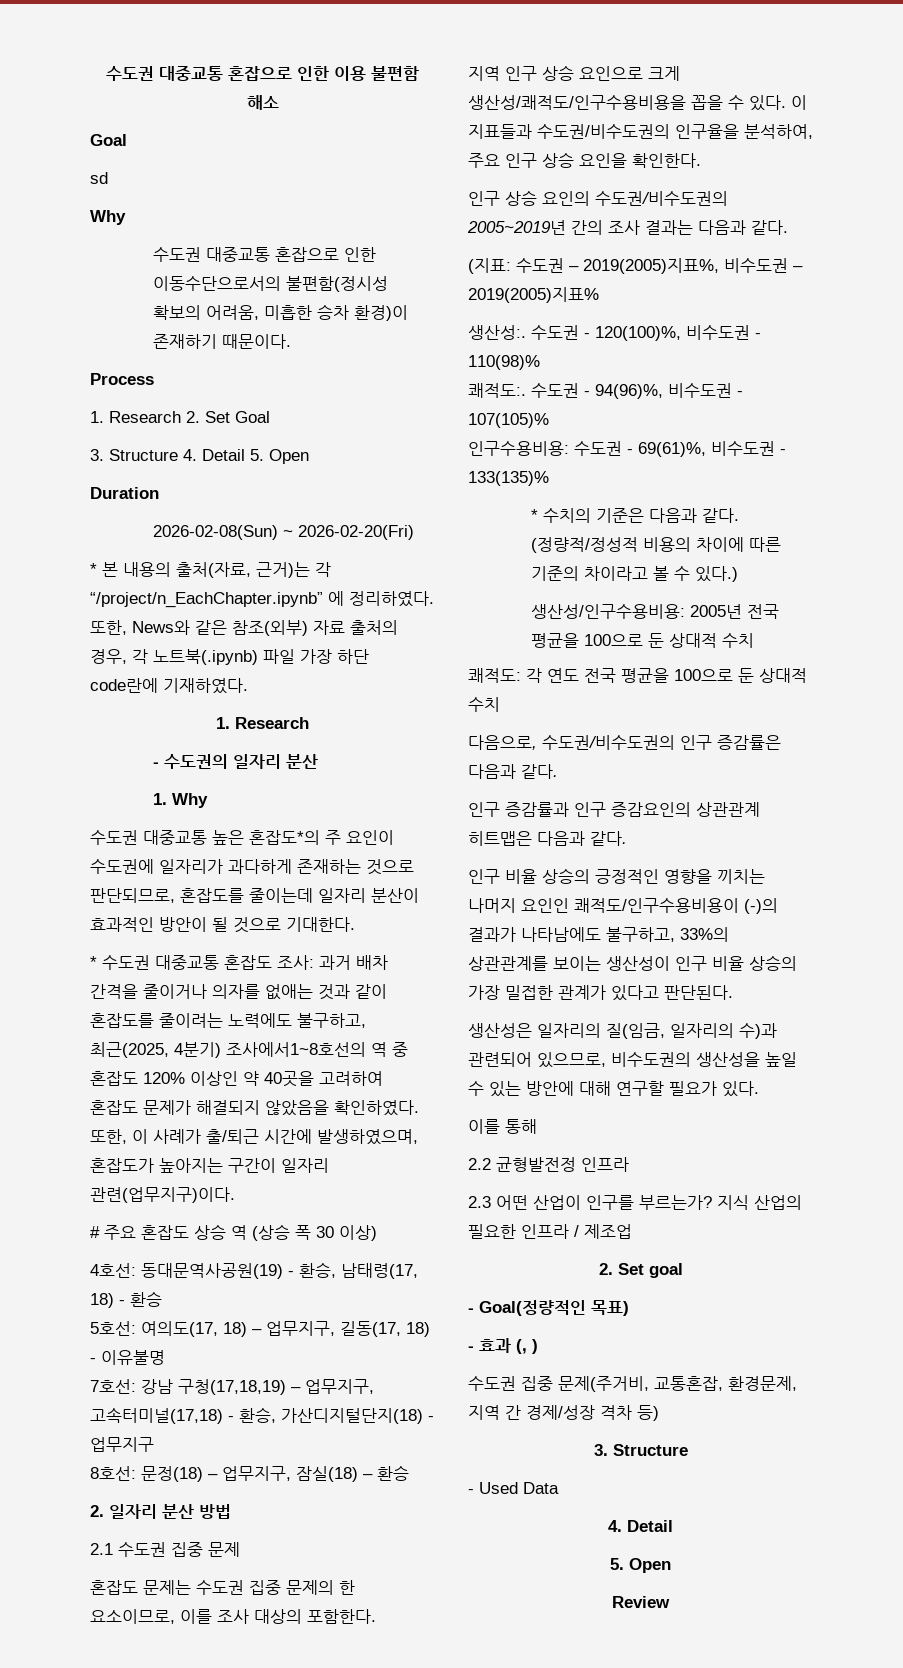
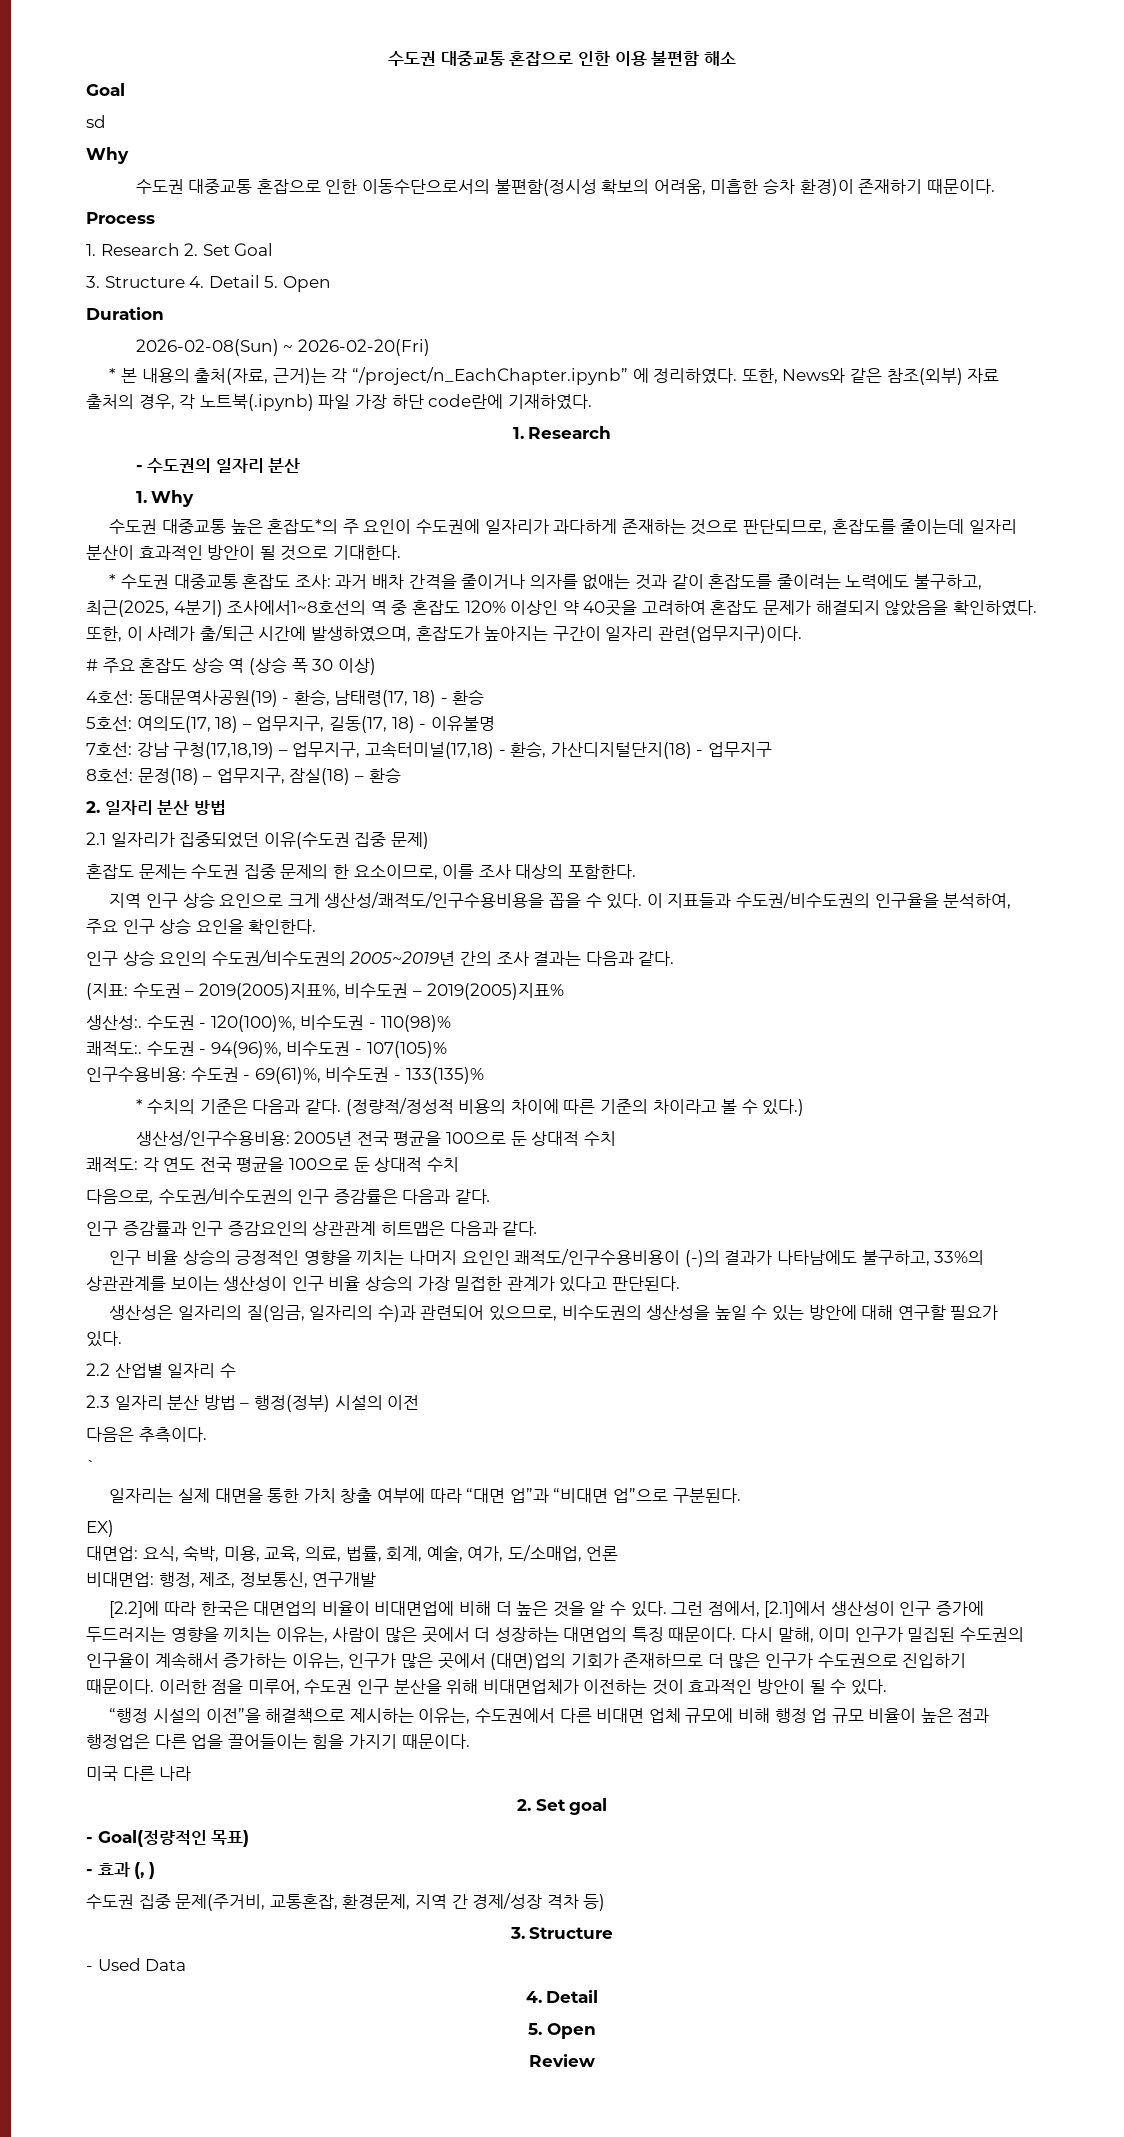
[118,1542,240,1557] 수도권 집중 문제 -> [110,832,429,849] 일자리가 집중되었던 이유(수도권 집중 문제)
[468,1119,537,1134] // 이를 통해 -> (122, 1339) none
[496,1157,629,1172] [468,1195,802,1210] [468,1224,632,1239] 균형발전정 인프라 // 2.3 어떤 산업이 인구를 부르는가? 지식 산업의 필요한 인프라 / 제조업 -> [114,1363,236,1378] [86,1395,420,1412] [86,1427,207,1442] [86,1459,96,1472] [109,1488,741,1503] [86,1520,114,1537] [86,1545,619,1562] [86,1572,377,1588] [109,1601,985,1618] [86,1627,1025,1643] [86,1652,967,1670] [86,1679,887,1695] [109,1708,990,1724] [86,1734,470,1749] [86,1766,192,1781] 산업별 일자리 수 // 2.3 일자리 분산 방법 – 행정(정부) 시설의 이전 // 다음은 추측이다. // ` // 일자리는 실제 대면을 통한 가치 창출 여부에 따라 “대면 업”과 “비대면 업”으로 구분된다. // EX) // 대면업: 요식, 숙박, 미용, 교육, 의료, 법률, 회계, 예술, 여가, 도/소매업, 언론 // 비대면업: 행정, 제조, 정보통신, 연구개발 // [2.2]에 따라 한국은 대면업의 비율이 비대면업에 비해 더 높은 것을 알 수 있다. 그런 점에서, [2.1]에서 생산성이 인구 증가에 두드러지는 영향을 끼치는 이유는, 사람이 많은 곳에서 더 성장하는 대면업의 특징 때문이다. 다시 말해, 이미 인구가 밀집된 수도권의 인구율이 계속해서 증가하는 이유는, 인구가 많은 곳에서 (대면)업의 기회가 존재하므로 더 많은 인구가 수도권으로 진입하기 때문이다. 이러한 점을 미루어, 수도권 인구 분산을 위해 비대면업체가 이전하는 것이 효과적인 방안이 될 수 있다. // “행정 시설의 이전”을 해결책으로 제시하는 이유는, 수도권에서 다른 비대면 업체 규모에 비해 행정 업 규모 비율이 높은 점과 행정업은 다른 업을 끌어들이는 힘을 가지기 때문이다. // 미국 다른 나라

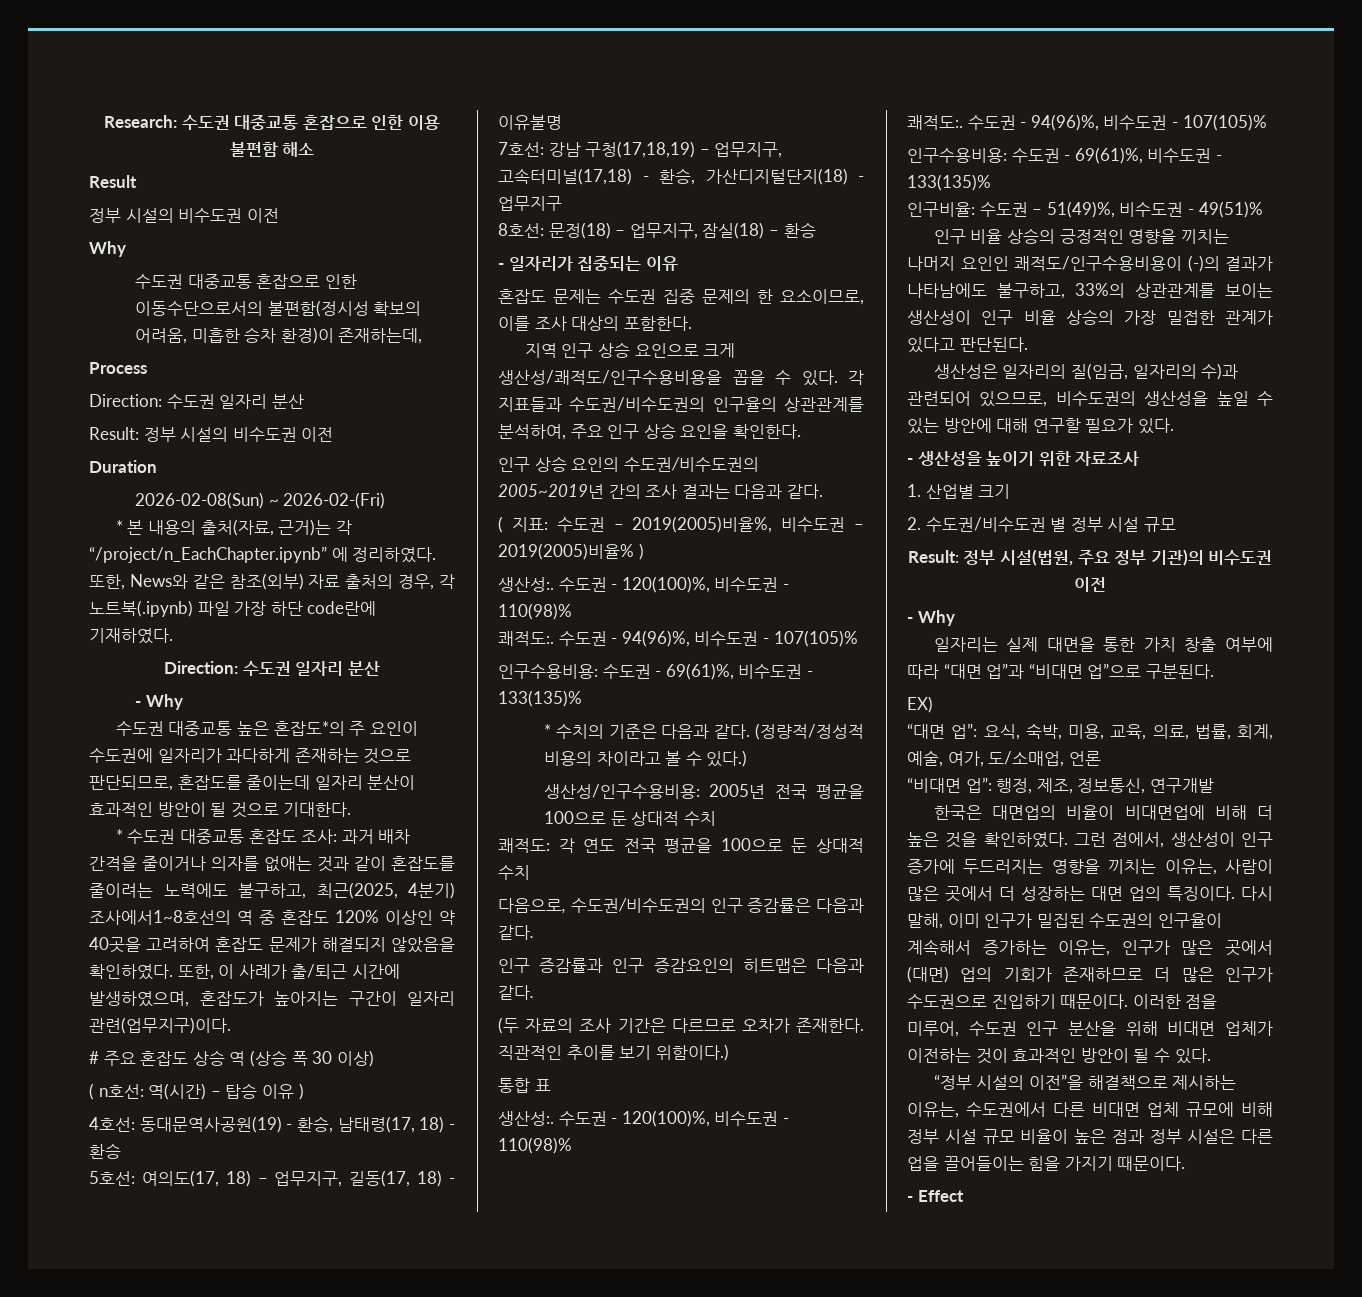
(388, 58) none -> [104,115,178,128] Research:
[86,83,125,96] [86,115,106,128] Goal // sd -> [89,175,137,188] [89,208,279,223] Result // 정부 시설의 비수도권 이전
[858,179,995,194] 존재하기 때문이다. -> [338,328,423,344] 존재하는데,
[86,243,274,256] [86,275,331,292] 1. Research 2. Set Goal // 3. Structure 4. Detail 5. Open -> [89,394,304,409] [89,427,334,442] Direction: 수도권 일자리 분산 // Result: 정부 시설의 비수도권 이전
[297,339,430,356] 2026-02-20(Fri) -> [283,492,386,509] 2026-02-(Fri)
[512,426,612,439] [135,458,301,473] [135,491,147,503] 1. Research // - 수도권의 일자리 분산 // 1. -> [164,661,380,676] [135,701,142,707] Direction: 수도권 일자리 분산 // -
(376, 666) none -> [89,1083,304,1100] // ( n호선: 역(시간) – 탑승 이유 )
[86,800,226,815] [86,832,429,849] 2. 일자리 분산 방법 // 2.1 일자리가 집중되었던 이유(수도권 집중 문제) -> [498,256,678,271] - 일자리가 집중되는 이유
[646,893,663,908] 이 -> [848,370,864,385] 각
[874,893,939,908] 인구율을 -> [712,397,864,412] 인구율의 상관관계를
[86,983,564,1000] (지표: 수도권 – 2019(2005)지표%, 비수도권 – 2019(2005)지표% -> [498,516,864,533] [498,543,644,560] ( 지표: 수도권 – 2019(2005)비율%, 비수도권 – 2019(2005)비율% )
[510,1099,648,1114] 차이에 따른 기준의 -> (593, 758) none
[312,1221,377,1236] 상관관계 -> (734, 965) none
(539, 1228) none -> [498,1017,864,1034] [498,1044,729,1061] [498,1078,551,1093] [498,1110,789,1127] [498,1137,572,1154] [907,114,1267,131] [907,147,1222,164] [907,174,991,191] [907,201,1263,218] // (두 자료의 조사 기간은 다르므로 오차가 존재한다. 직관적인 추이를 보기 위함이다.) // 통합 표 // 생산성:. 수도권 - 120(100)%, 비수도권 - 110(98)% // 쾌적도:. 수도권 - 94(96)%, 비수도권 - 107(105)% // 인구수용비용: 수도권 - 69(61)%, 비수도권 - 133(135)% // 인구비율: 수도권 – 51(49)%, 비수도권 - 49(51)%
[86,1363,236,1378] [86,1395,420,1412] [86,1427,207,1442] [86,1459,96,1472] 2.2 산업별 일자리 수 // 2.3 일자리 분산 방법 – 행정(정부) 시설의 이전 // 다음은 추측이다. // ` -> [907,451,1140,466] [907,484,1011,499] [907,517,1176,532] [907,549,1273,566] [1074,577,1106,592] [907,610,955,626] - 생산성을 높이기 위한 자료조사 // 1. 산업별 크기 // 2. 수도권/비수도권 별 정부 시설 규모 // Result: 정부 시설(법원, 주요 정부 기관)의 비수도권 이전 // - Why
[86,1546,138,1561] 대면업: -> [907,723,978,739] “대면 업”:
[86,1572,154,1587] 비대면업: -> [907,777,992,793] “비대면 업”:
[109,1601,197,1618] [2.2]에 따라 -> (1214, 785) none
[589,1601,667,1617] 알 수 있다. -> [983,832,1068,848] 확인하였다.
[764,1601,827,1618] [2.1]에서 -> (1165, 840) none
[563,1627,737,1642] 대면업의 특징 때문이다. -> [1091,886,1235,901] 대면 업의 특징이다.
[490,1653,567,1670] (대면)업의 -> [907,966,993,983] (대면) 업의
[482,1679,579,1694] 비대면업체가 -> [1167,1021,1273,1036] 비대면 업체가
[109,1708,149,1723] “행정 -> [933,1075,972,1090] “정부
[774,1708,828,1723] 행정 업 -> [907,1129,977,1144] 정부 시설
[86,1734,150,1749] 행정업은 -> [1149,1129,1236,1144] 정부 시설은
[86,1766,192,1781] [516,1798,608,1815] [86,1830,250,1847] [86,1862,155,1879] [86,1893,606,1911] [509,1927,614,1939] [86,1958,187,1971] [525,1990,599,2003] [528,2023,596,2039] [529,2054,595,2067] 미국 다른 나라 // 2. Set goal // - Goal(정량적인 목표) // - 효과 (, ) // 수도권 집중 문제(주거비, 교통혼잡, 환경문제, 지역 간 경제/성장 격차 등) // 3. Structure // - Used Data // 4. Detail // 5. Open // Review -> [907,1190,964,1202] - Effect

